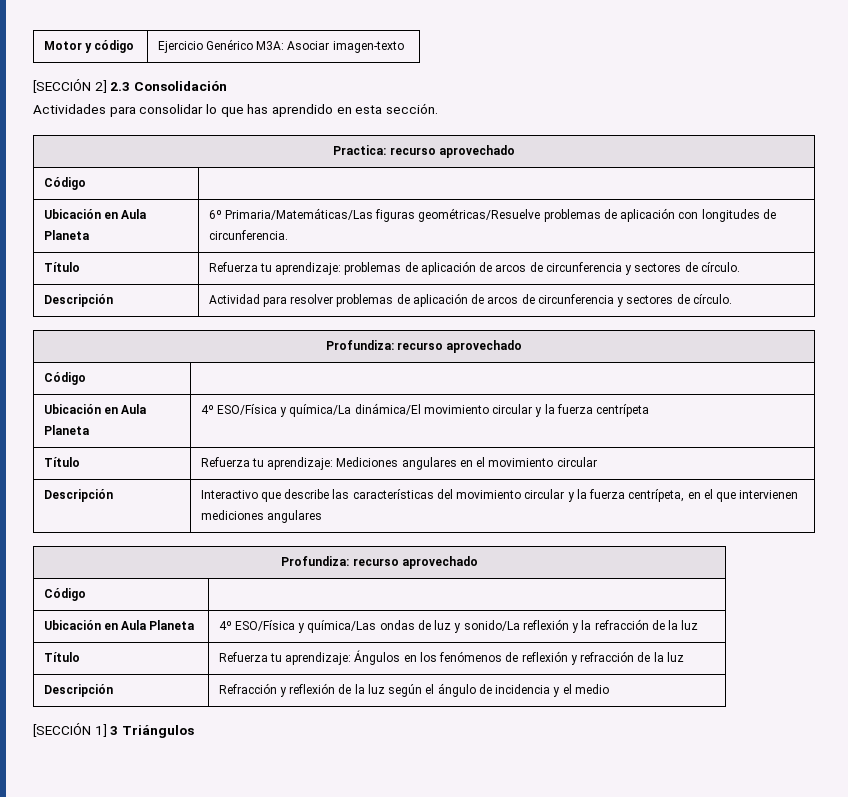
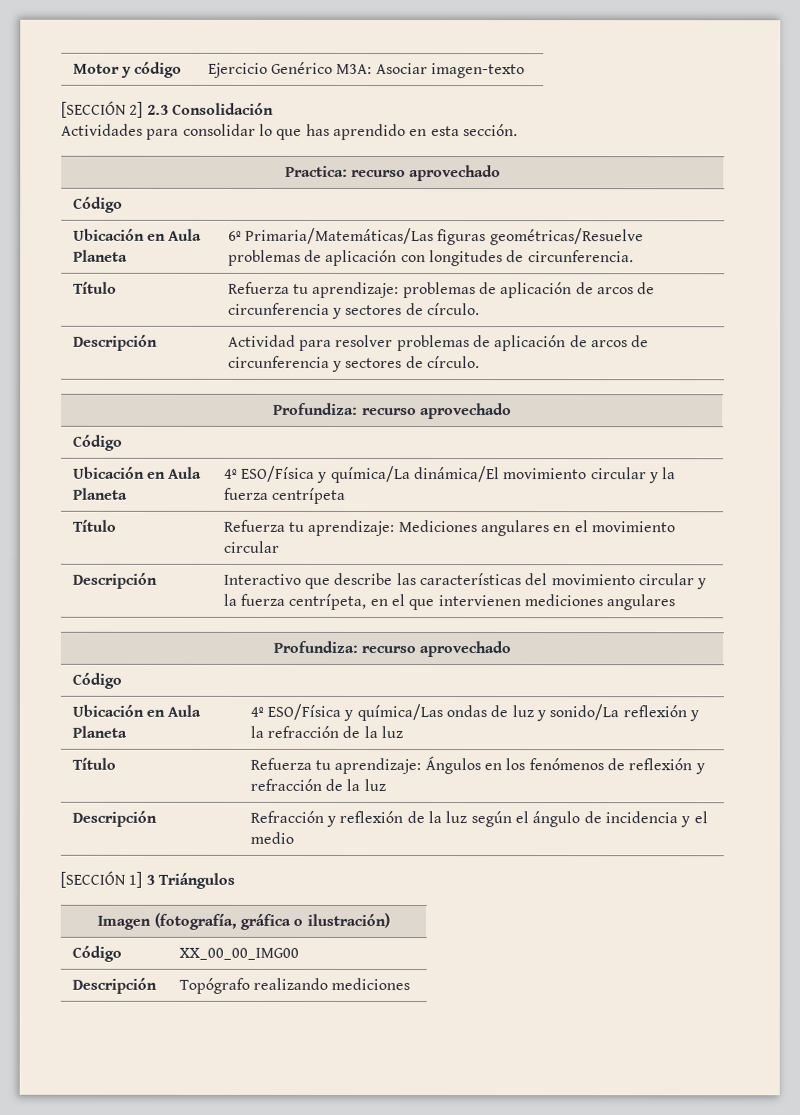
(194, 731) none -> [97,912,390,930] [71,945,122,962] [178,947,299,960] [71,977,157,994] [178,977,411,994] // Imagen (fotografía, gráfica o ilustración) // Código | XX_00_00_IMG00 // Descripción | Topógrafo realizando mediciones

